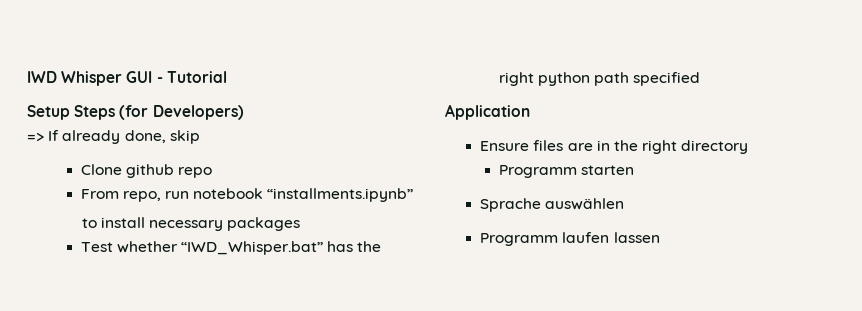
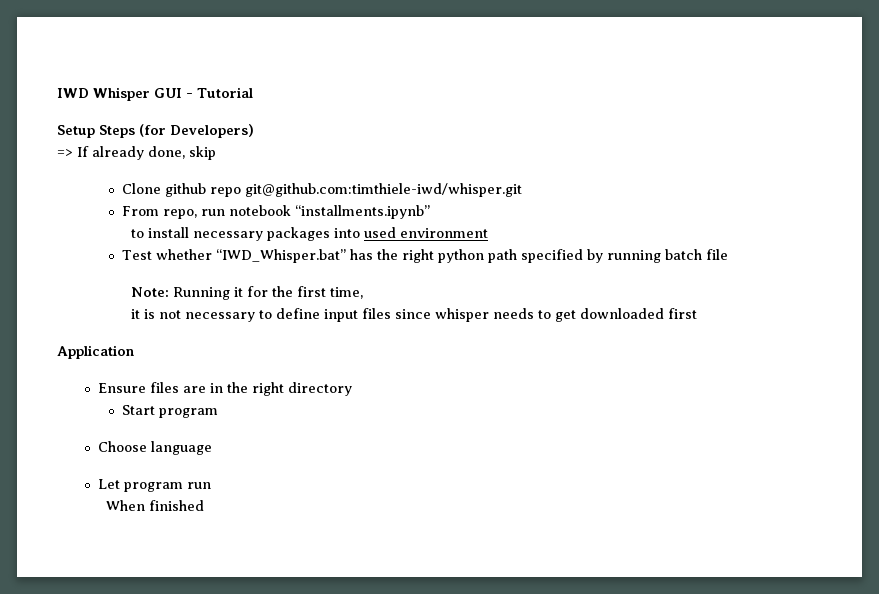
(212, 172) none -> [245,183,523,197] git@github.com:timthiele-iwd/whisper.git
(301, 224) none -> [334,227,489,238] into used environment
(701, 79) none -> [587,249,729,263] [131,286,364,300] [131,308,698,322] by running batch file // Note: Running it for the first time, // it is not necessary to define input files since whisper needs to get downloaded first
[498,165,634,178] [480,198,625,212] [480,232,660,246] Programm starten // Sprache auswählen // Programm laufen lassen -> [122,405,219,418] [97,441,212,455] [97,479,211,492] [106,500,205,511] Start program // Choose language // Let program run // When finished

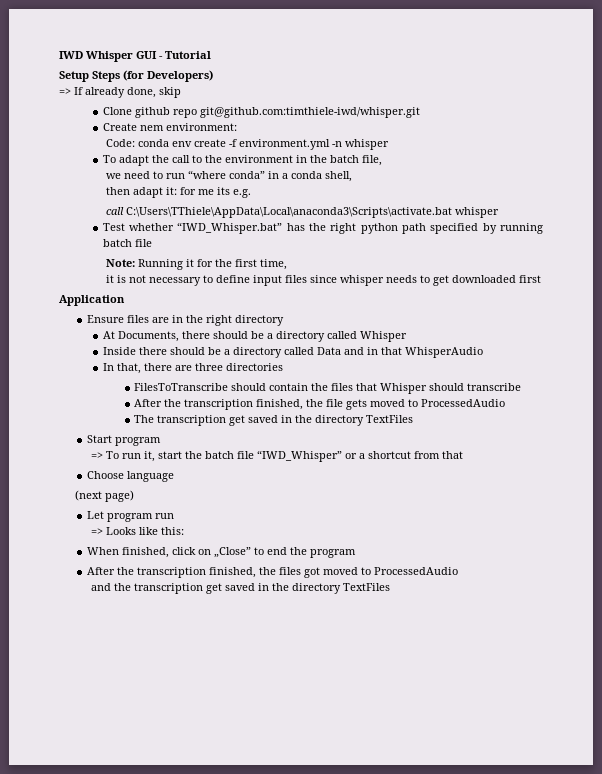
[122,205,431,219] [131,227,489,241] From repo, run notebook “installments.ipynb” // to install necessary packages into used environment -> [102,123,237,131] [106,139,390,150] [102,155,382,166] [106,170,353,182] [106,187,252,198] [106,207,500,218] Create nem environment: // Code: conda env create -f environment.yml -n whisper // To adapt the call to the environment in the batch file, // we need to run “where conda” in a conda shell, // then adapt it: for me its e.g. // call C:\Users\TThiele\AppData\Local\anaconda3\Scripts\activate.bat whisper
[122,405,219,418] Start program -> [102,331,407,342] [102,347,483,358] [102,363,283,374] [134,383,522,394] [134,399,506,410] [134,415,414,426] [86,435,161,446] [90,450,463,462] At Documents, there should be a directory called Whisper // Inside there should be a directory called Data and in that WhisperAudio // In that, there are three directories // FilesToTranscribe should contain the files that Whisper should transcribe // After the transcription finished, the file gets moved to ProcessedAudio // The transcription get saved in the directory TextFiles // Start program // => To run it, start the batch file “IWD_Whisper” or a shortcut from that
(212, 448) none -> [74,490,134,502] // (next page)
[106,500,205,511] When finished -> [90,527,184,535] [86,547,356,558] [86,567,458,578] [90,583,390,594] => Looks like this: // When finished, click on „Close” to end the program // After the transcription finished, the files got moved to ProcessedAudio // and the transcription get saved in the directory TextFiles

